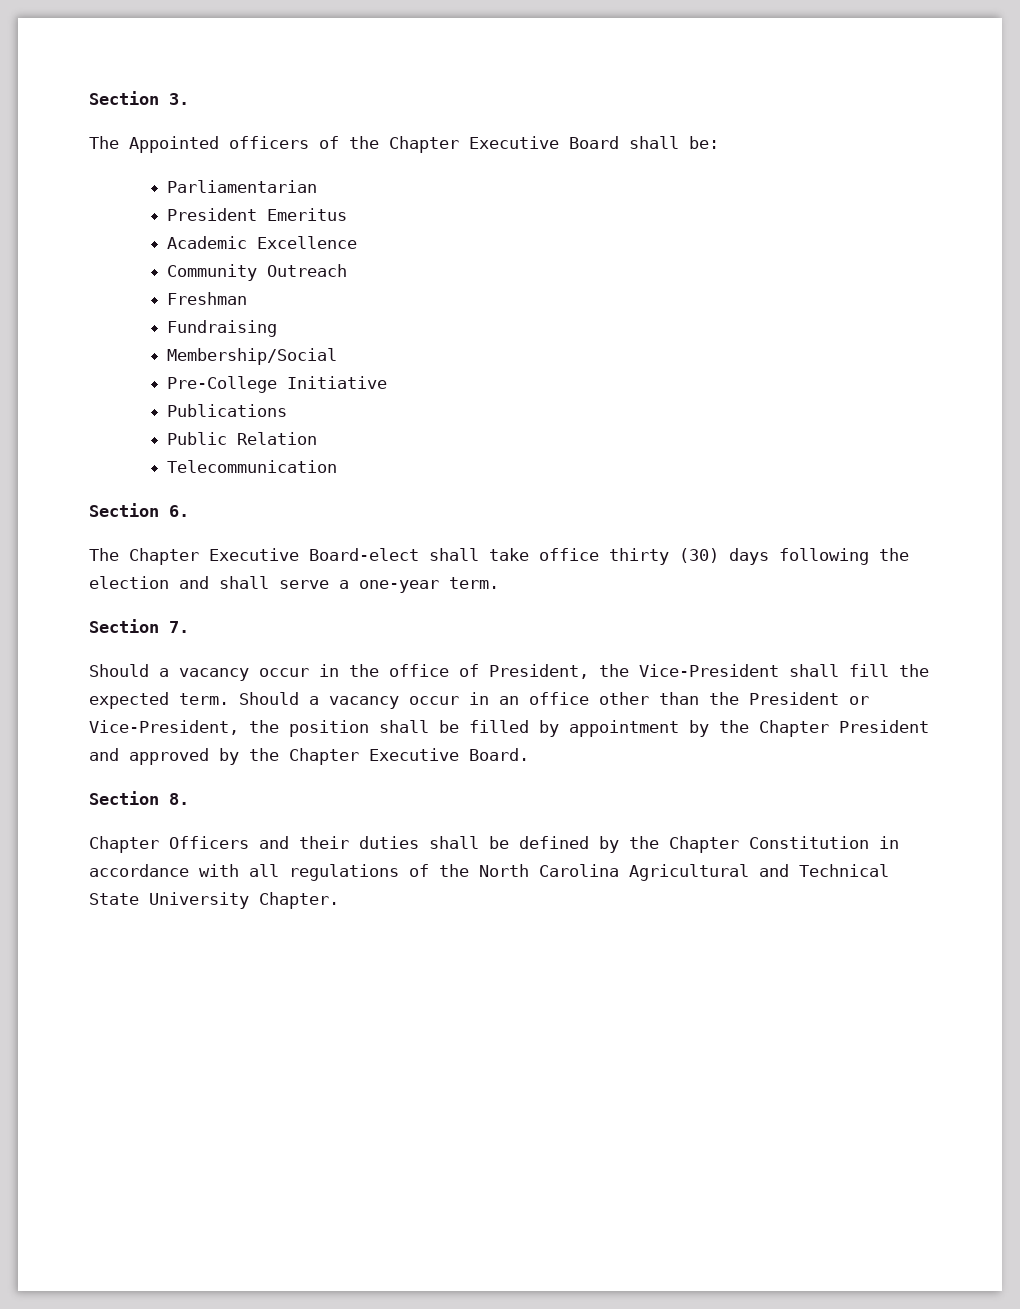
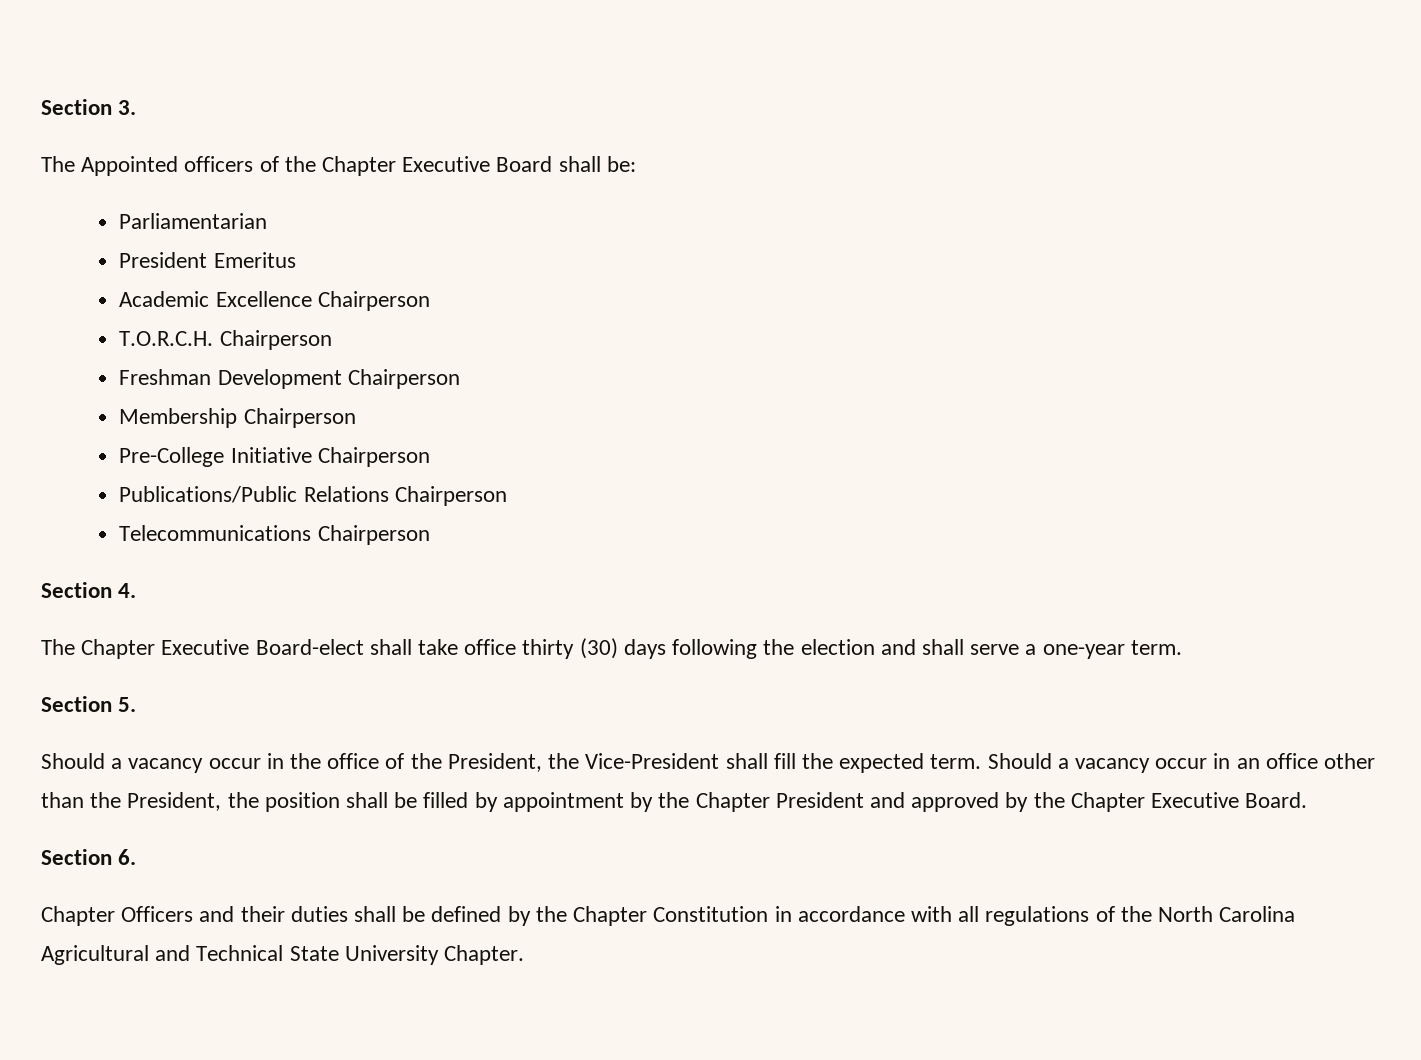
[166,264,347,281] [166,292,247,305] [166,320,277,337] [166,348,337,365] [166,376,387,393] [166,404,287,417] [166,432,317,445] [166,460,337,473] [89,503,189,517] // Community Outreach // Freshman // Fundraising // Membership/Social // Pre-College Initiative // Publications // Public Relation // Telecommunication // Section 6. -> [317,291,430,311] [119,330,332,350] [119,369,460,389] [119,408,356,428] [119,447,430,467] [119,486,507,506] [119,525,430,545] [41,582,137,598] Chairperson // T.O.R.C.H. Chairperson // Freshman Development Chairperson // Membership Chairperson // Pre-College Initiative Chairperson // Publications/Public Relations Chairperson // Telecommunications Chairperson // Section 4.
[169,621,189,633] 7. -> [118,697,137,712] 5.
(479, 670) none -> [410,753,442,769] the
[749,692,869,705] [89,720,239,735] President or Vice-President, -> [127,792,222,811] President,
[169,793,189,805] 8. -> [118,849,137,865] 6.

